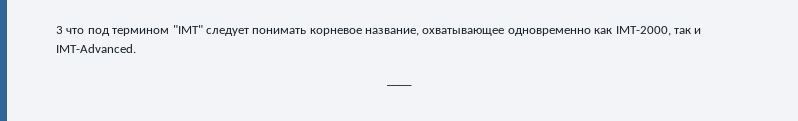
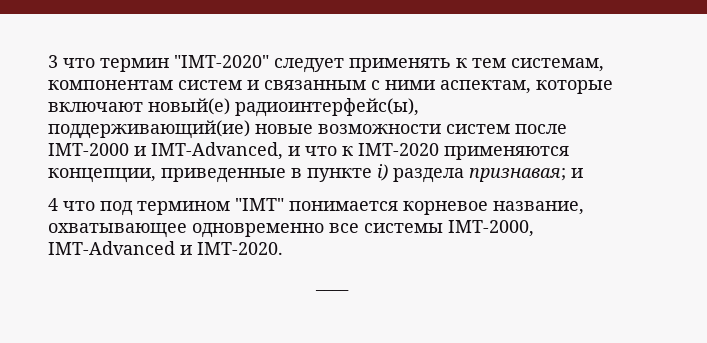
(85, 31) none -> [100,55,604,73] [48,80,613,94] [48,98,419,117] [48,120,567,139] [48,142,569,160] [48,164,583,183] [48,198,95,211] термин "IMT-2020" следует применять к тем системам, компонентам систем и связанным с ними аспектам, которые включают новый(е) радиоинтерфейс(ы), поддерживающий(ие) новые возможности систем после IMT-2000 и IMT-Advanced, и что к IMT-2020 применяются концепции, приведенные в пункте i) раздела признавая; и // 4 что
[205,28,307,36] следует понимать -> [289,201,398,211] понимается
[594,26,702,36] [56,44,136,53] как IMT-2000, так и IMT-Advanced. -> [329,220,534,237] [48,241,283,255] все системы IMT-2000, IMT-Advanced и IMT-2020.

